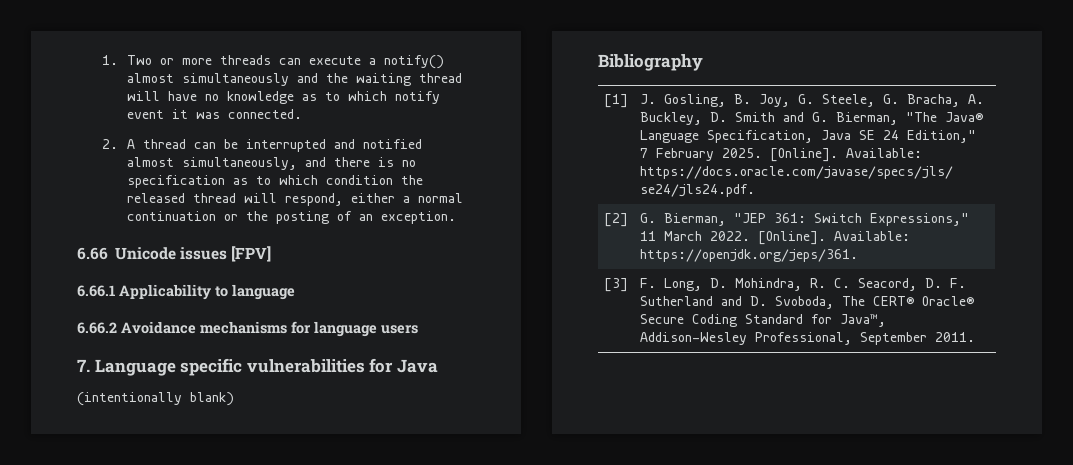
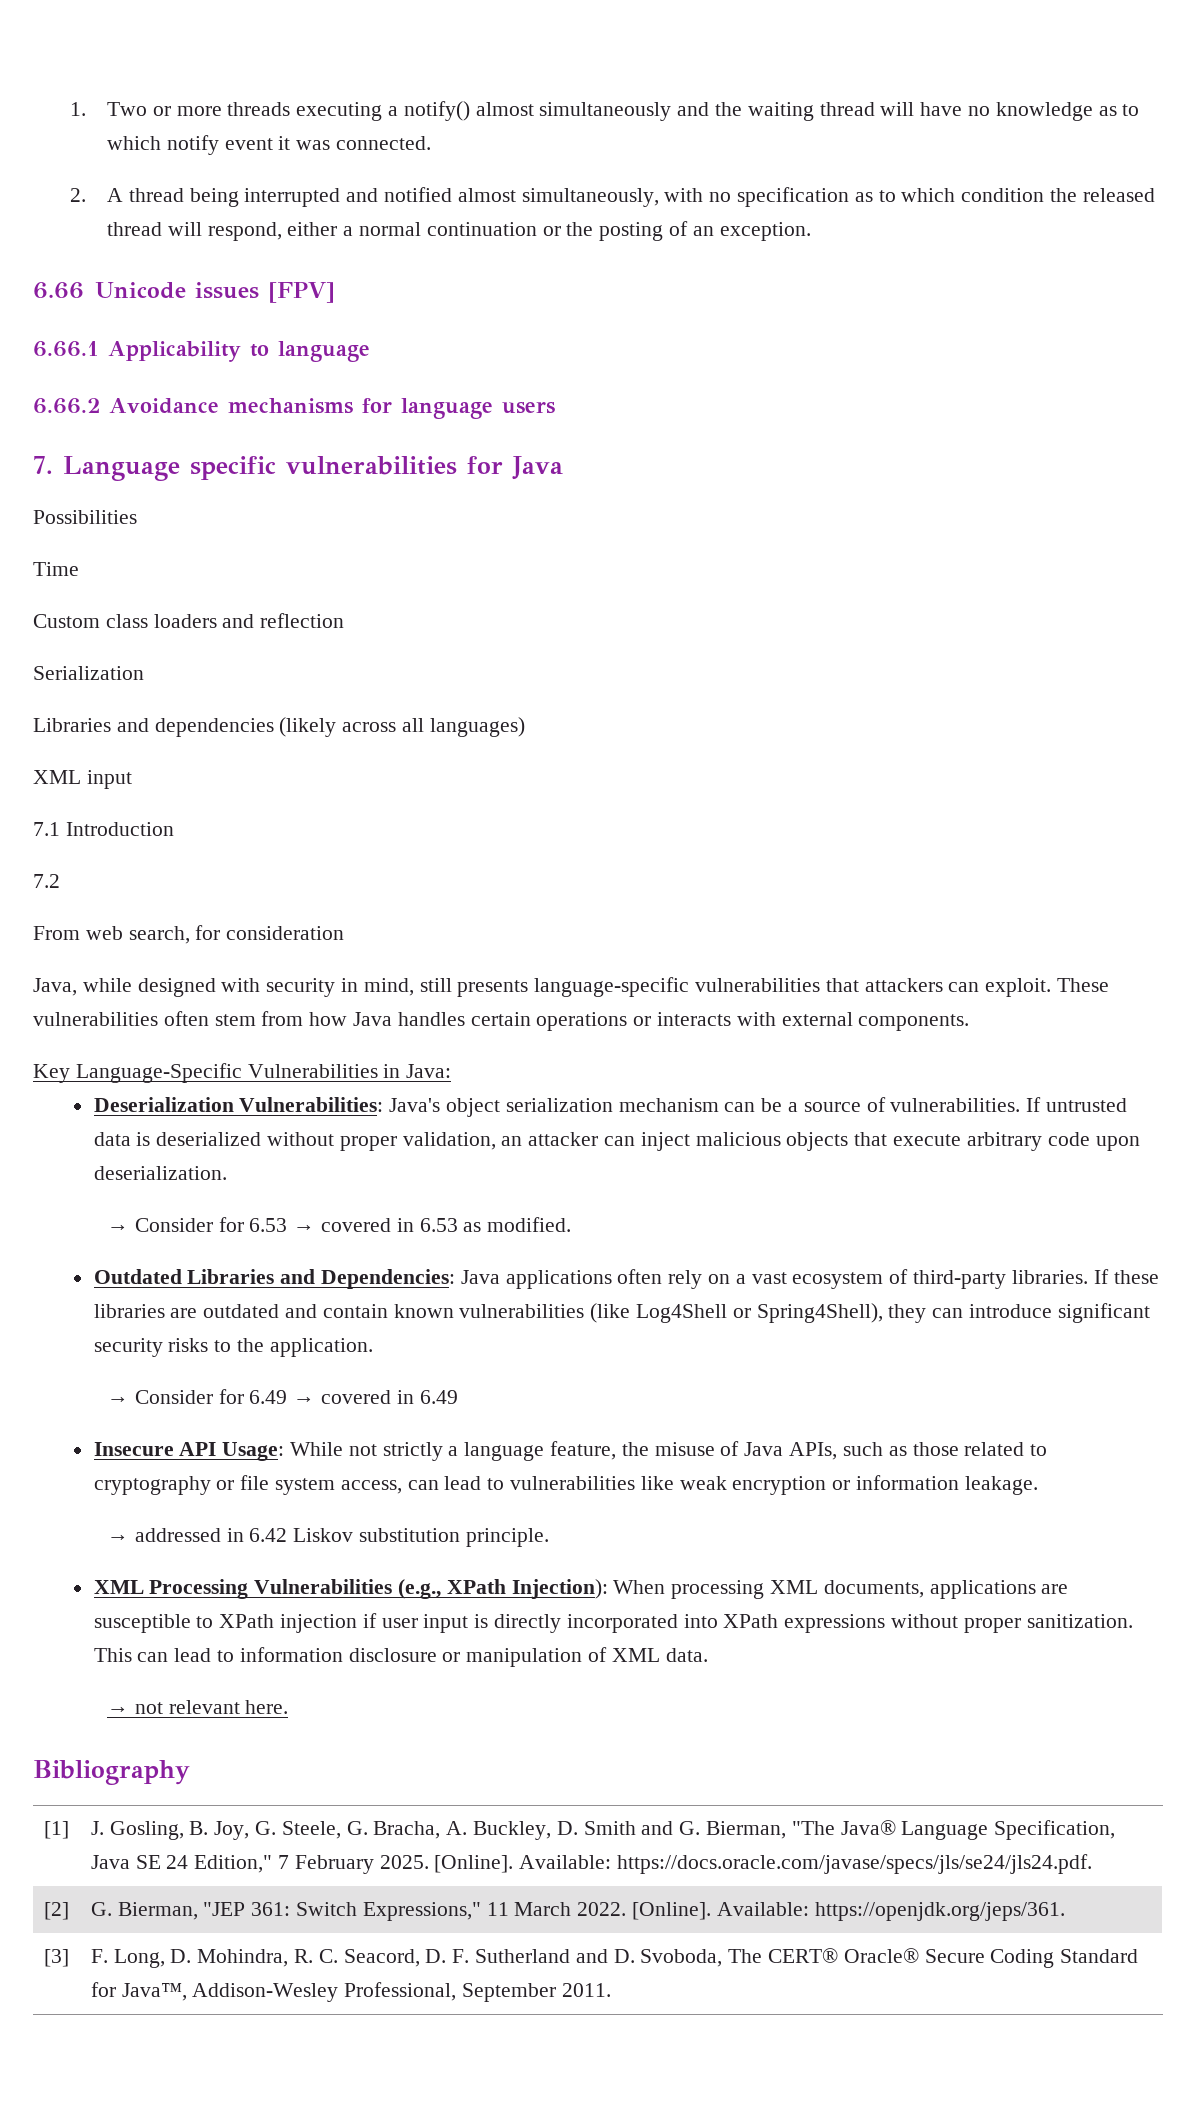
[278,56,361,65] can execute -> [296,102,383,121] executing
[193,139,238,149] can be -> [189,188,239,207] being
[304,157,394,167] and there is -> [664,188,704,202] with
[77,392,234,406] (intentionally blank) -> [33,510,137,524] [33,562,79,576] [33,613,345,628] [33,666,144,680] [33,717,525,737] [33,770,132,789] [33,822,174,836] [33,874,60,888] [33,925,345,944] [33,977,1110,997] [33,1011,970,1031] [33,1063,452,1083] [93,1097,1128,1117] [93,1132,1140,1151] [93,1166,227,1180] [106,1217,572,1232] [93,1269,1159,1289] [93,1303,1150,1323] [93,1338,373,1357] [106,1389,458,1404] [93,1441,1048,1461] [93,1475,1038,1495] [106,1528,549,1547] [93,1579,1069,1599] [93,1613,1133,1633] [93,1647,708,1667] [106,1700,289,1714] Possibilities // Time // Custom class loaders and reflection // Serialization // Libraries and dependencies (likely across all languages) // XML input // 7.1 Introduction // 7.2 // From web search, for consideration // Java, while designed with security in mind, still presents language-specific vulnerabilities that attackers can exploit. These vulnerabilities often stem from how Java handles certain operations or interacts with external components. // Key Language-Specific Vulnerabilities in Java: // Deserialization Vulnerabilities: Java's object serialization mechanism can be a source of vulnerabilities. If untrusted data is deserialized without proper validation, an attacker can inject malicious objects that execute arbitrary code upon deserialization. // → Consider for 6.53 → covered in 6.53 as modified. // Outdated Libraries and Dependencies: Java applications often rely on a vast ecosystem of third-party libraries. If these libraries are outdated and contain known vulnerabilities (like Log4Shell or Spring4Shell), they can introduce significant security risks to the application. // → Consider for 6.49 → covered in 6.49 // Insecure API Usage: While not strictly a language feature, the misuse of Java APIs, such as those related to cryptography or file system access, can lead to vulnerabilities like weak encryption or information leakage. // → addressed in 6.42 Liskov substitution principle. // XML Processing Vulnerabilities (e.g., XPath Injection): When processing XML documents, applications are susceptible to XPath injection if user input is directly incorporated into XPath expressions without proper sanitization. This can lead to information disclosure or manipulation of XML data. // → not relevant here.

